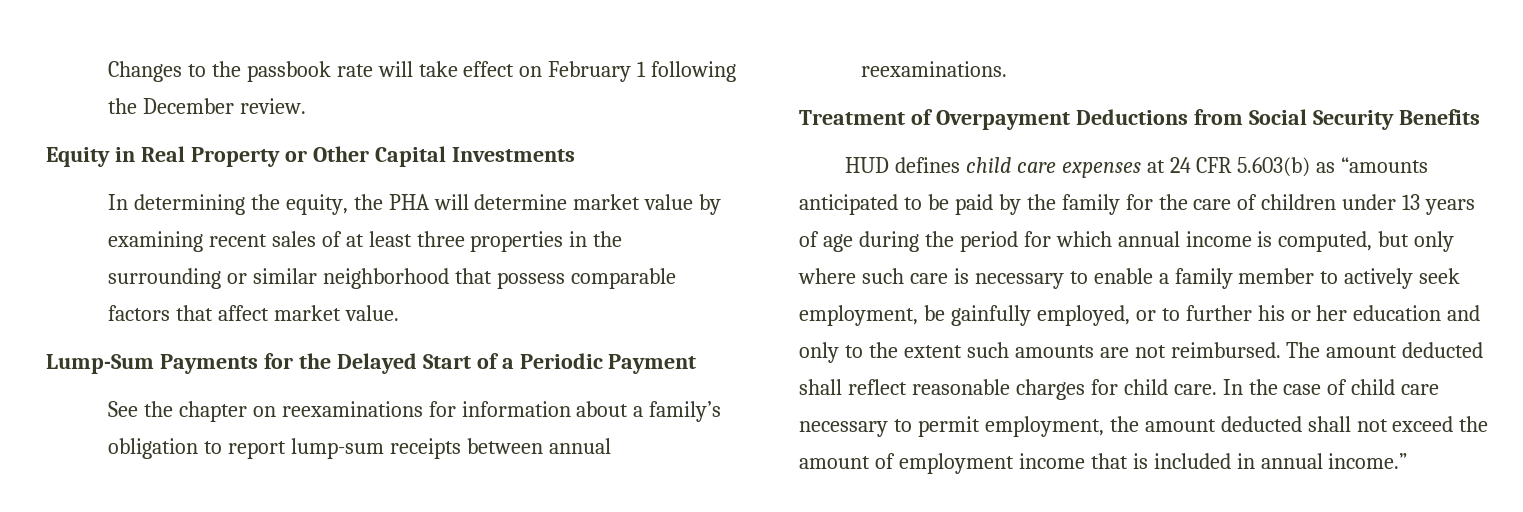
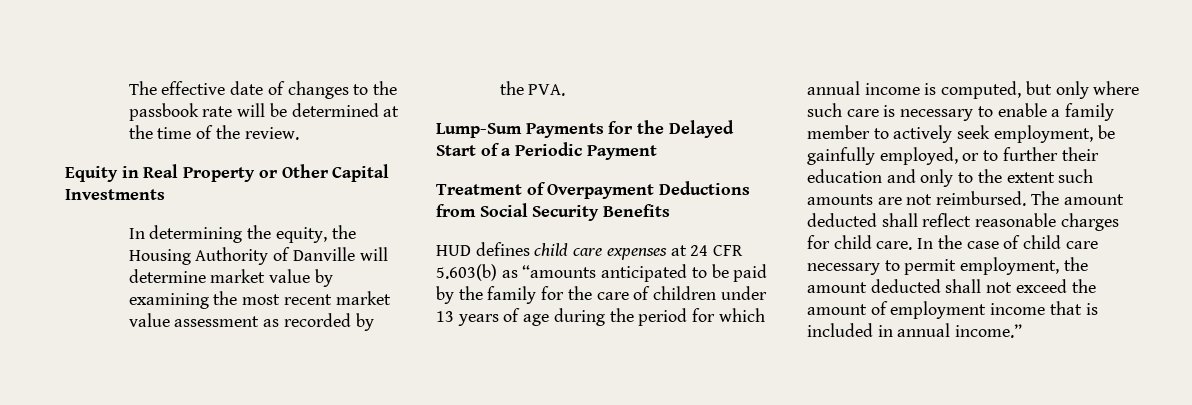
[107,61,182,82] Changes -> [128,81,349,99] The effective date of changes
[418,61,737,82] [107,98,234,114] take effect on February 1 following the December -> [269,103,400,117] [128,125,240,139] be determined at the time of the
[388,194,430,210] PHA -> [128,247,355,265] Housing Authority of Danville
[208,231,623,252] [107,268,676,289] [107,305,399,321] recent sales of at least three properties in the surrounding or similar neighborhood that possess comparable factors that affect market value. -> [213,291,391,305] [128,313,374,331] [499,81,566,96] the most recent market value assessment as recorded by the PVA.
[107,401,722,422] [107,438,611,459] [860,61,1007,77] // See the chapter on reexaminations for information about a family’s obligation to report lump-sum receipts between annual reexaminations. -> (657, 152) none
[1257,305,1348,321] his or her -> [1061,147,1099,161] their

